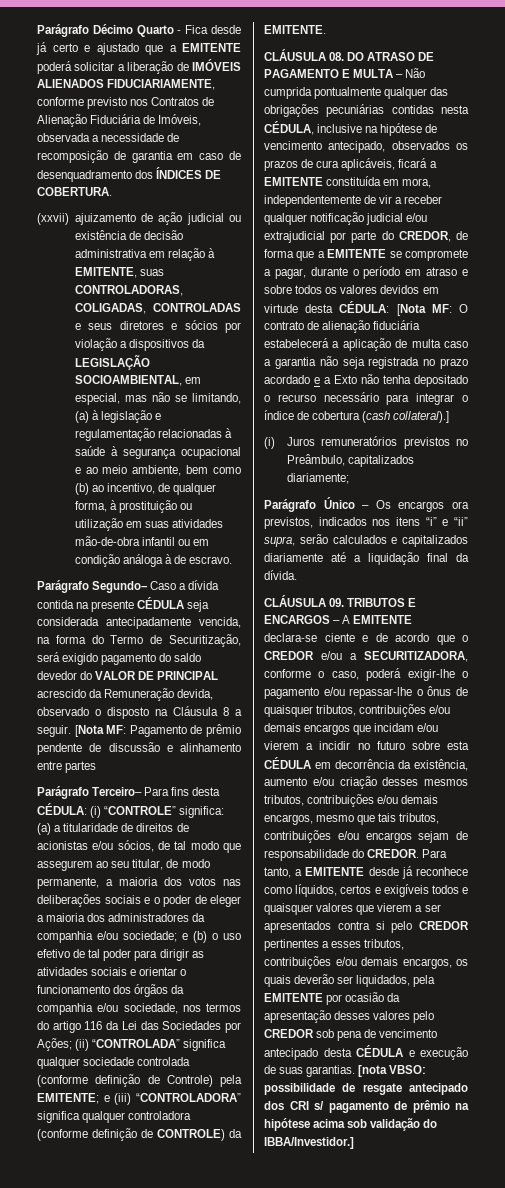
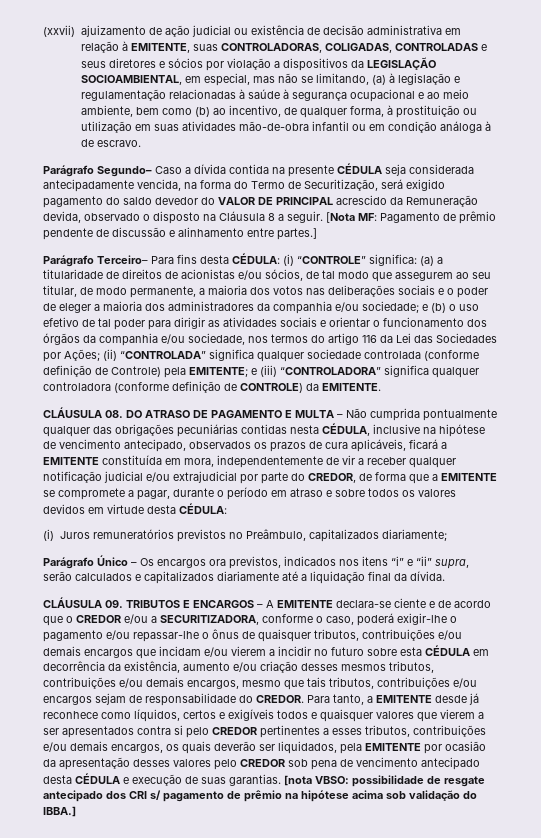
[37,24,242,37] [36,42,241,55] [37,59,242,74] [37,79,216,90] [37,97,215,109] [37,114,202,127] [37,133,180,142] [37,150,242,163] [37,167,222,182] [37,187,112,196] Parágrafo Décimo Quarto - Fica desde já certo e ajustado que a EMITENTE poderá solicitar a liberação de IMÓVEIS ALIENADOS FIDUCIARIAMENTE, conforme previsto nos Contratos de Alienação Fiduciária de Imóveis, observada a necessidade de recomposição de garantia em caso de desenquadramento dos ÍNDICES DE COBERTURA. // -> (43, 31) none
[65,761,97,773] partes -> [277,228,317,240] partes.]
[396,304,468,316] [264,320,421,333] [264,338,468,351] [264,356,468,369] [264,374,468,387] [264,392,468,405] [264,410,450,423] [Nota MF: O contrato de alienação fiduciária estabelecerá a aplicação de multa caso a garantia não seja registrada no prazo acordado e a Exto não tenha depositado o recurso necessário para integrar o índice de cobertura (cash collateral).] -> (227, 508) none
[264,1137,354,1149] IBBA/Investidor.] -> [43,806,76,817] IBBA.]

